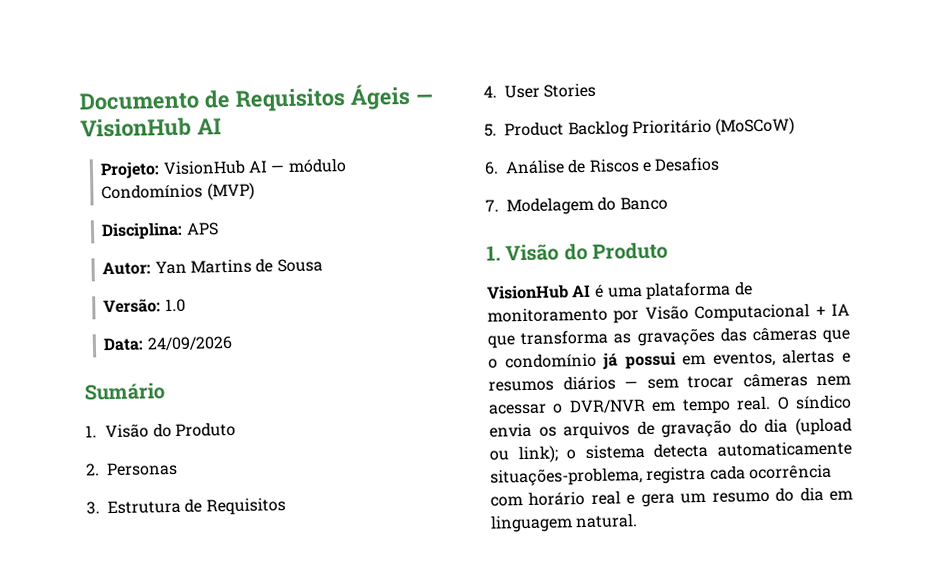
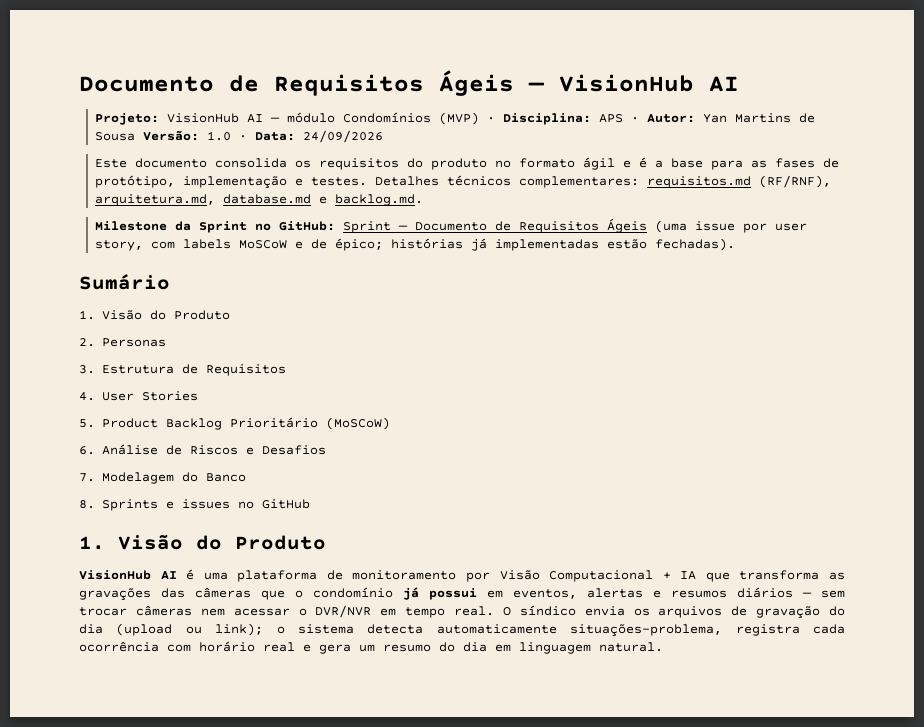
(255, 191) // -> [487,117,496,122] ·
(219, 229) // -> [631,117,640,122] ·
(323, 265) // -> (136, 136) none
(186, 305) // -> [239,135,248,140] ·
(233, 343) none -> [95,157,840,170] [95,175,832,189] [95,194,424,206] [95,218,808,233] [95,238,736,251] // Este documento consolida os requisitos do produto no formato ágil e é a base para as fases de protótipo, implementação e testes. Detalhes técnicos complementares: requisitos.md (RF/RNF), arquitetura.md, database.md e backlog.md. // Milestone da Sprint no GitHub: Sprint — Documento de Requisitos Ágeis (uma issue por user story, com labels MoSCoW e de épico; histórias já implementadas estão fechadas).
(668, 203) none -> [79,499,310,511] // 8. Sprints e issues no GitHub

